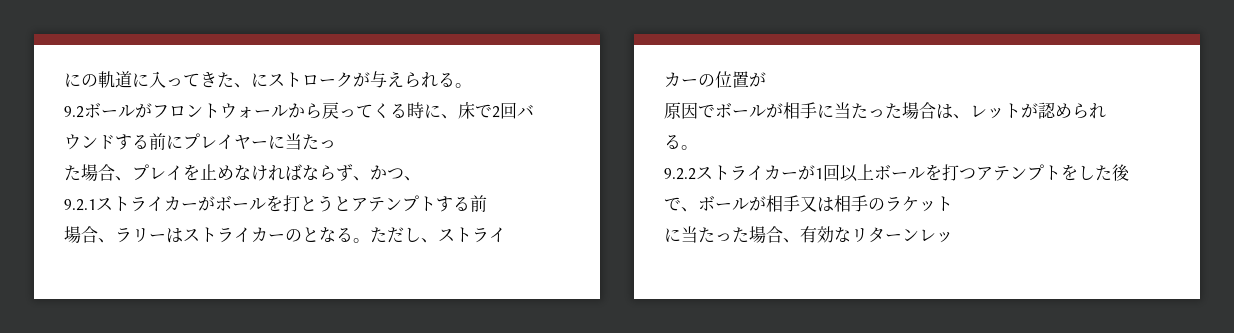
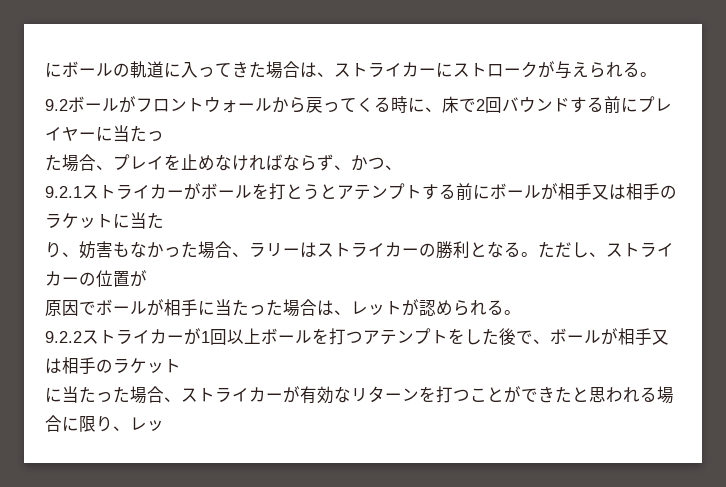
[64,73,81,87] に -> [45,61,113,77] にボール
[234,83,251,88] 、 -> [266,61,436,79] 場合は、ストライカー
(487, 203) // -> [473,183,677,201] [45,212,164,229] [45,241,198,259] にボールが相手又は相手のラケットに当た // り、妨害もなかった
(302, 235) none -> [436,241,470,259] 勝利
[800,226,919,243] 有効なリターン -> [181,386,674,404] [45,415,130,432] ストライカーが有効なリターンを打つことができたと思われる場合に限り、

